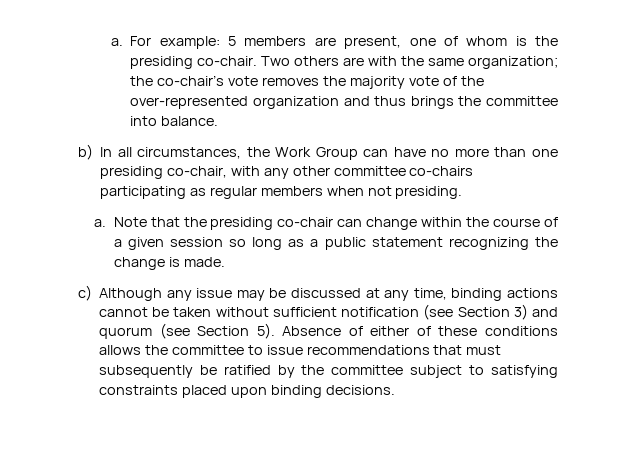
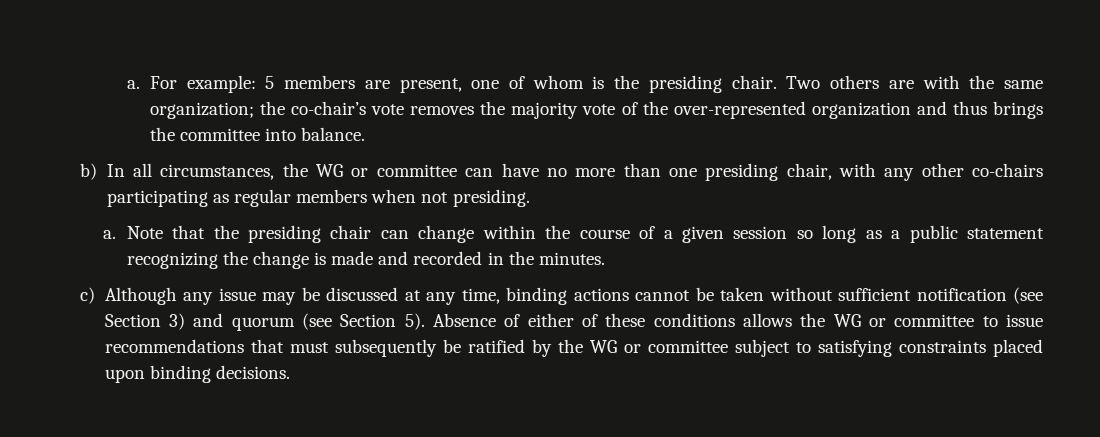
[197,56,258,66] co-chair. -> [731,75,777,89] chair.
[275,147,358,160] Work Group -> [316,164,457,177] WG or committee
[166,166,227,178] co-chair, -> [786,163,832,180] chair,
[333,166,406,176] committee -> (964, 170) none
[277,217,334,227] co-chair -> [330,225,372,239] chair
[183,257,225,267] made. -> [331,251,605,265] made and recorded in the minutes.
(168, 350) none -> [833,314,887,327] WG or
(325, 370) none -> [589,340,641,353] WG or

